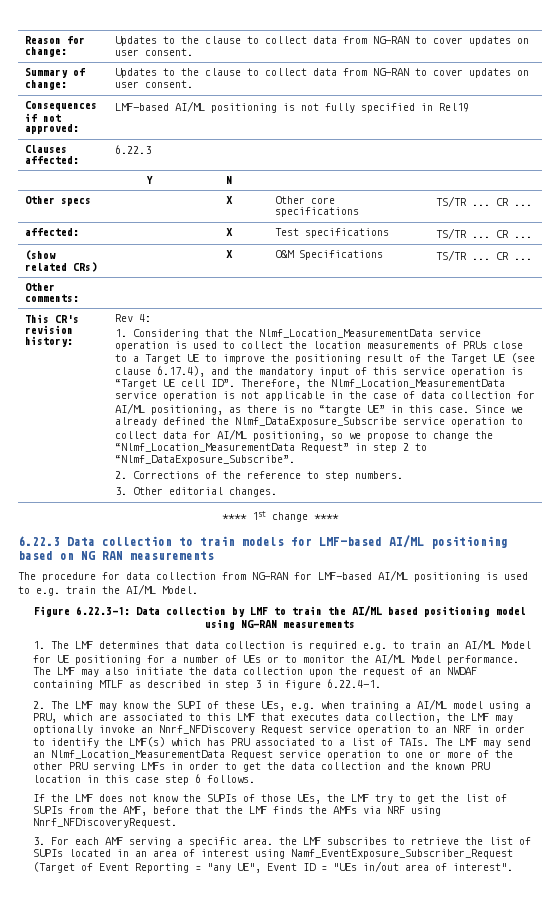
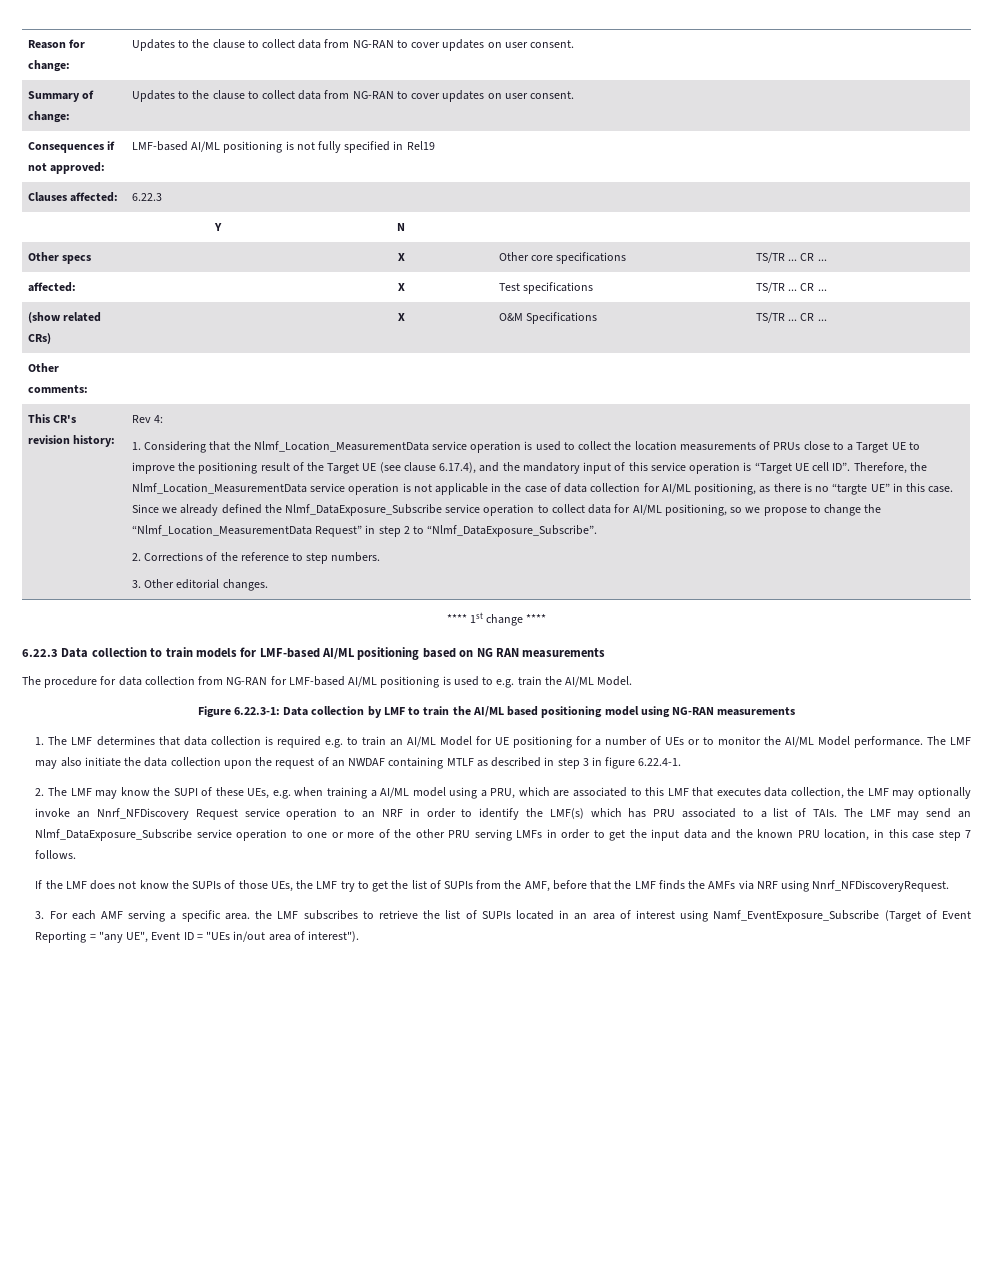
[50,750,273,760] Nlmf_Location_MeasurementData Request -> [35,829,193,841] Nlmf_DataExposure_Subscribe
[290,762,381,770] data collection -> [651,829,707,841] input data
[32,775,81,783] location -> [824,829,870,841] location,
[194,774,201,783] 6 -> [964,830,971,838] 7
[290,849,513,859] Namf_EventExposure_Subscriber_Request -> [713,910,880,922] Namf_EventExposure_Subscribe
[452,863,513,871] interest". -> [308,931,360,942] interest").

